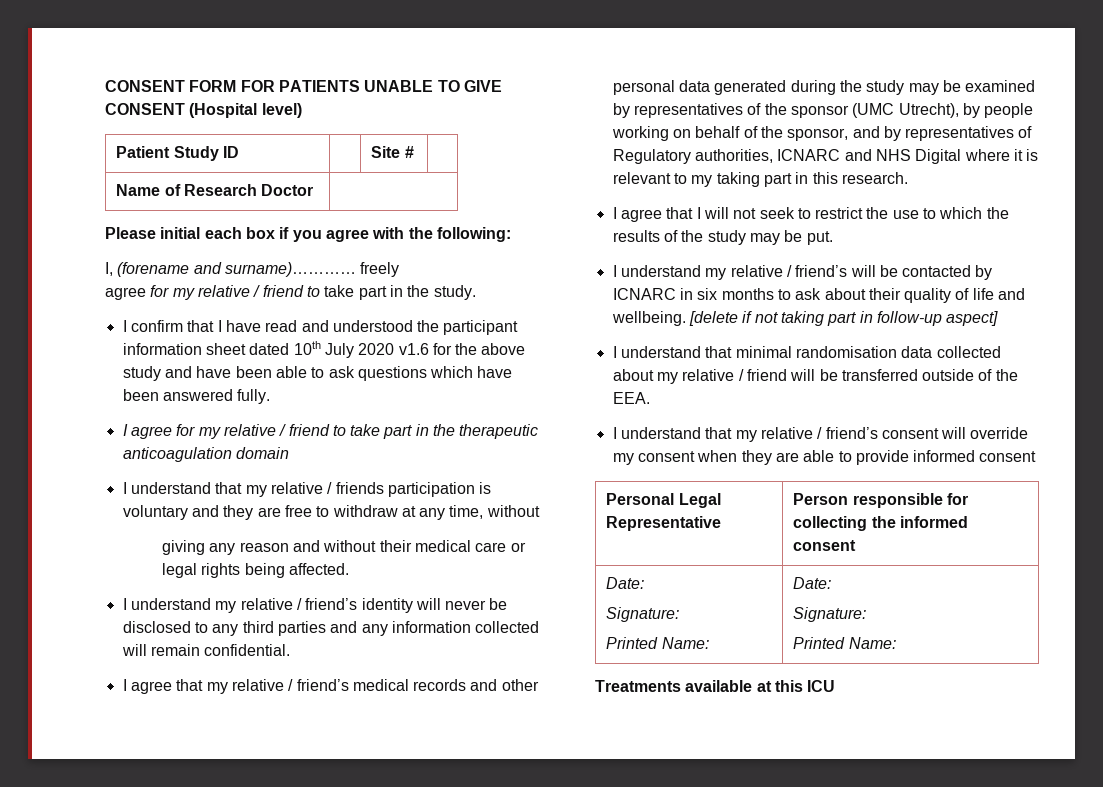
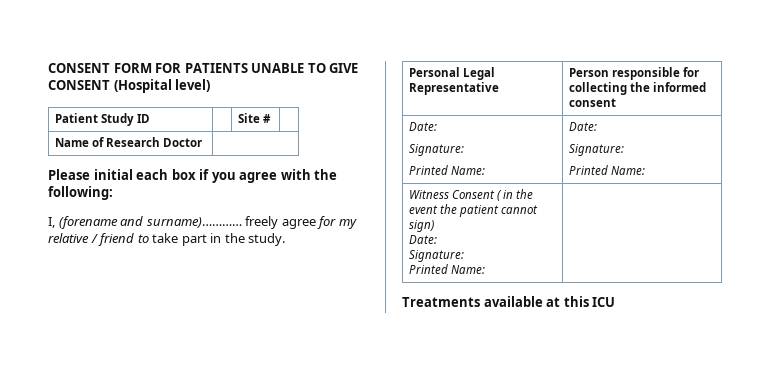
(400, 269) // -> (279, 222) none
[122,320,519,335] [122,341,526,358] [122,366,513,381] [122,389,271,404] [122,424,539,439] [122,447,289,462] [122,482,492,497] [122,505,540,520] [162,540,526,555] [162,563,350,578] [122,598,508,613] [122,621,540,636] [121,644,291,656] [122,679,539,694] [612,80,1036,95] [612,103,1034,118] [611,126,1033,141] [612,149,1039,164] [612,172,908,187] [612,207,1009,222] [612,230,833,245] [612,265,993,280] [612,288,1026,303] [611,311,999,326] [612,346,1001,358] [612,369,1018,384] [612,392,650,404] [612,427,1029,442] [612,450,1037,465] // I confirm that I have read and understood the participant information sheet dated 10th July 2020 v1.6 for the above study and have been able to ask questions which have been answered fully. // I agree for my relative / friend to take part in the therapeutic anticoagulation domain // I understand that my relative / friends participation is voluntary and they are free to withdraw at any time, without // giving any reason and without their medical care or legal rights being affected. // I understand my relative / friend’s identity will never be disclosed to any third parties and any information collected will remain confidential. // I agree that my relative / friend’s medical records and other personal data generated during the study may be examined by representatives of the sponsor (UMC Utrecht), by people working on behalf of the sponsor, and by representatives of Regulatory authorities, ICNARC and NHS Digital where it is relevant to my taking part in this research. // I agree that I will not seek to restrict the use to which the results of the study may be put. // I understand my relative / friend’s will be contacted by ICNARC in six months to ask about their quality of life and wellbeing. [delete if not taking part in follow-up aspect] // I understand that minimal randomisation data collected about my relative / friend will be transferred outside of the EEA. // I understand that my relative / friend’s consent will override my consent when they are able to provide informed consent -> (286, 239) none
(896, 643) none -> [408,189,534,201] [408,204,538,217] [408,220,434,232] [408,235,437,244] [408,250,464,262] [408,264,485,274] // Witness Consent ( in the event the patient cannot sign) // Date: // Signature: // Printed Name: |

